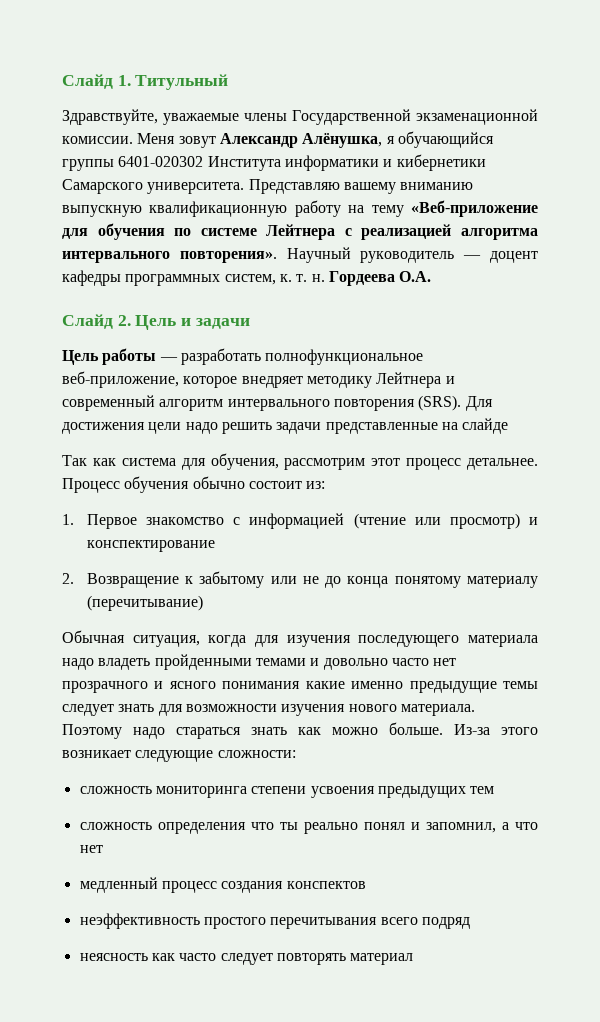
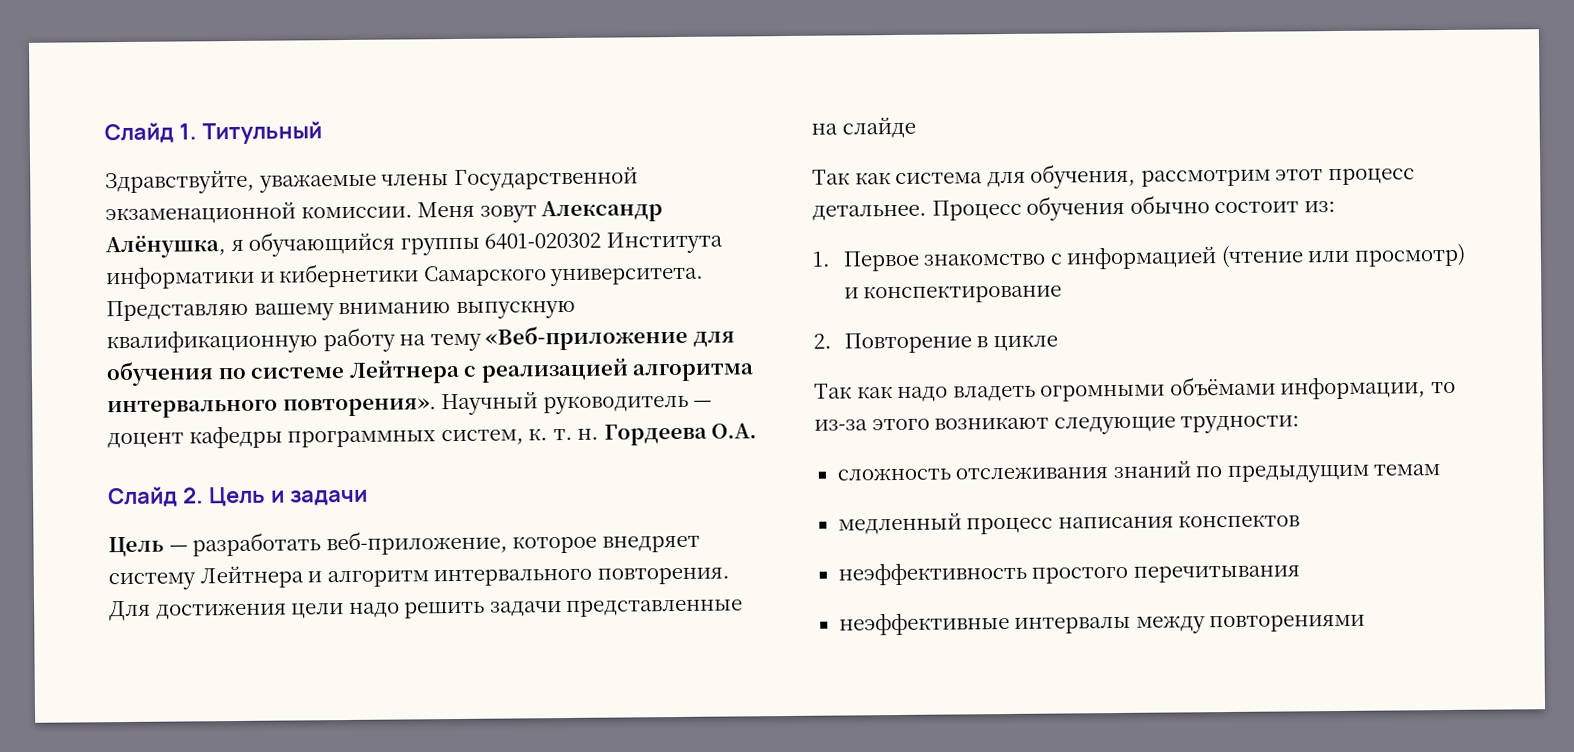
[102,348,157,365] работы -> (164, 547) none
[265,349,424,365] полнофункциональное -> (322, 544) none
[306,376,372,388] методику -> [108,572,196,591] систему
[62,395,155,411] современный -> (323, 577) none
[333,395,462,411] повторения (SRS). -> [596,567,730,585] повторения.
[86,571,538,588] [86,595,203,611] [62,630,539,647] [62,654,457,670] [62,681,538,693] [62,704,475,716] [62,722,538,739] [62,750,296,762] [79,786,495,798] [79,822,538,834] [79,845,103,853] Возвращение к забытому или не до конца понятому материалу (перечитывание) // Обычная ситуация, когда для изучения последующего материала надо владеть пройденными темами и довольно часто нет прозрачного и ясного понимания какие именно предыдущие темы следует знать для возможности изучения нового материала. Поэтому надо стараться знать как можно больше. Из-за этого возникает следующие сложности: // сложность мониторинга степени усвоения предыдущих тем // сложность определения что ты реально понял и запомнил, а что нет -> [843,332,1058,354] [814,376,1456,403] [814,415,1301,435] [836,460,1441,484] Повторение в цикле // Так как надо владеть огромными объёмами информации, то из-за этого возникают следующие трудности: // сложность отслеживания знаний по предыдущим темам
[221,881,284,893] создания -> [1057,516,1174,529] написания
[380,917,470,929] [79,953,414,965] всего подряд // неясность как часто следует повторять материал -> [838,611,1366,636] // неэффективные интервалы между повторениями

